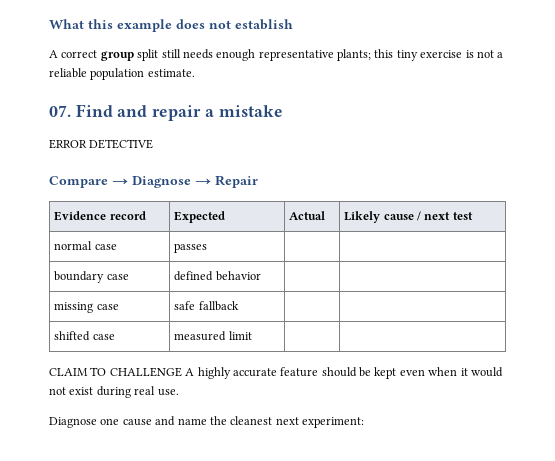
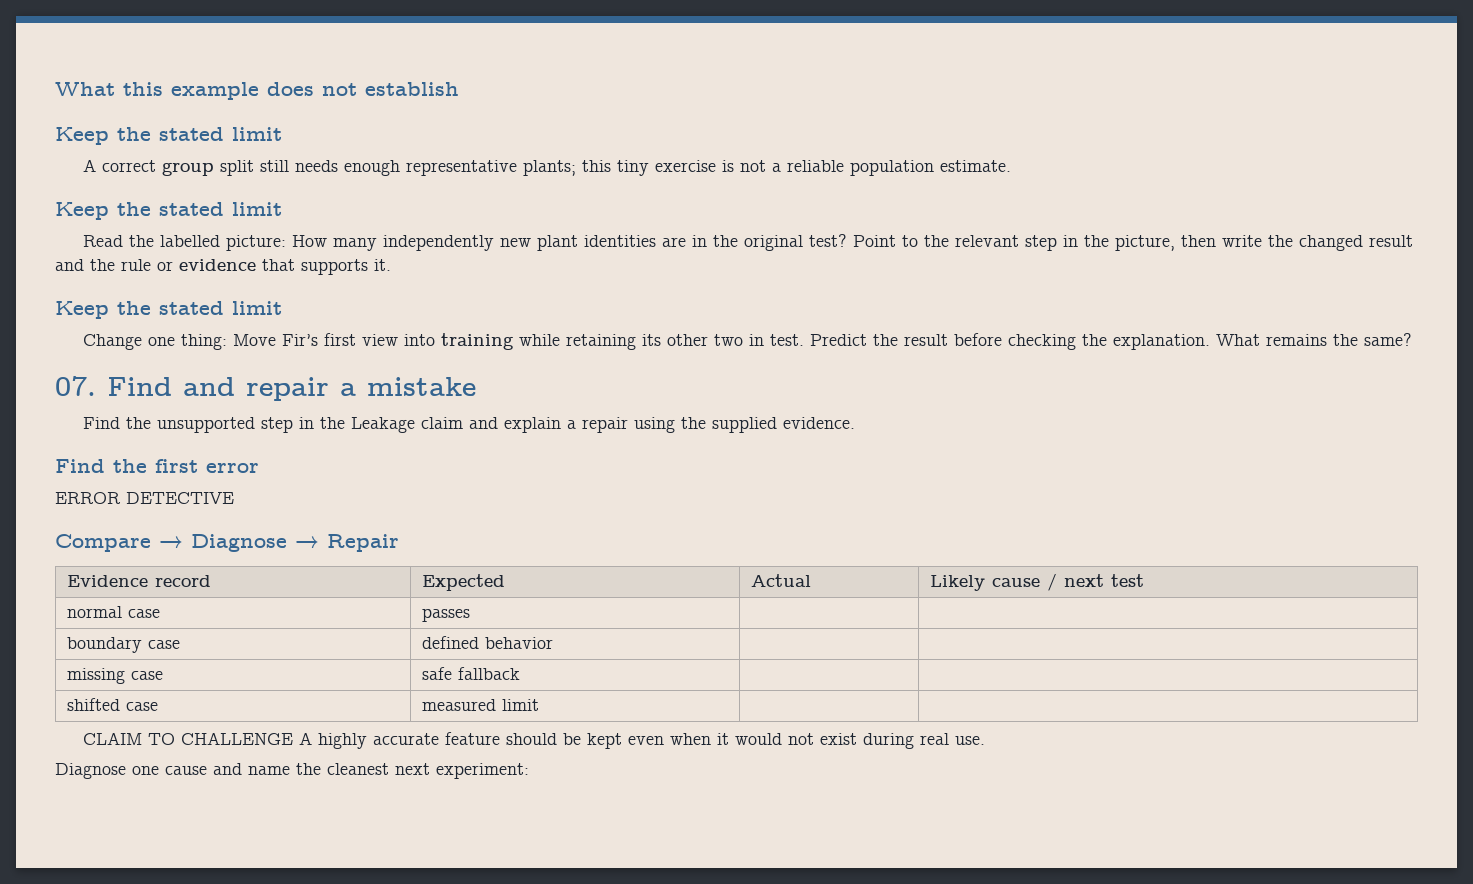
(293, 24) none -> [55,127,282,145] // Keep the stated limit
(195, 73) none -> [55,202,282,220] [82,234,1413,251] [55,259,391,275] [55,301,282,319] [82,333,1412,350] // Keep the stated limit // Read the labelled picture: How many independently new plant identities are in the original test? Point to the relevant step in the picture, then write the changed result and the rule or evidence that supports it. // Keep the stated limit // Change one thing: Move Fir’s first view into training while retaining its other two in test. Predict the result before checking the explanation. What remains the same?
(283, 111) none -> [82,417,855,433] [55,459,259,473] // Find the unsupported step in the Leakage claim and explain a repair using the supplied evidence. // Find the first error

